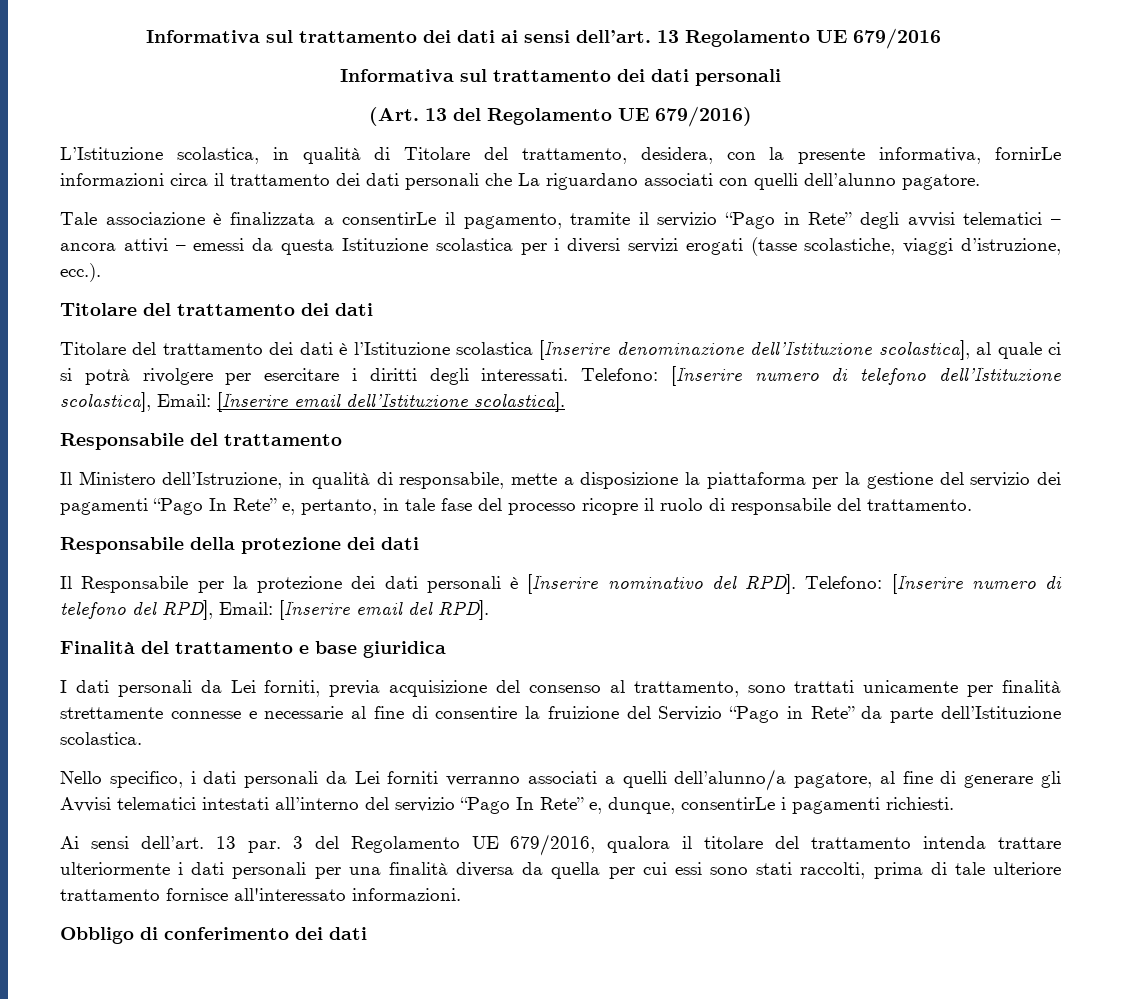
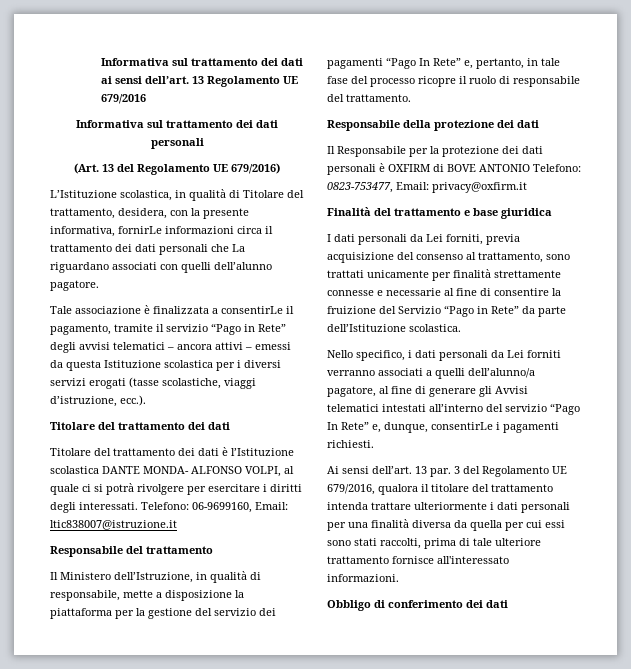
[539,340,970,360] [Inserire denominazione dell’Istituzione scolastica], -> [102,466,281,477] DANTE MONDA- ALFONSO VOLPI,
[670,366,1062,386] [60,392,565,412] [Inserire numero di telefono dell’Istituzione scolastica], Email: [Inserire email dell’Istituzione scolastica]. -> [192,502,288,513] [50,520,177,530] 06-9699160, Email: ltic838007@istruzione.it
[527,574,1062,594] [60,600,489,620] [Inserire nominativo del RPD]. Telefono: [Inserire numero di telefono del RPD], Email: [Inserire email del RPD]. -> [388,164,581,172] [327,182,527,193] OXFIRM di BOVE ANTONIO Telefono: 0823-753477, Email: privacy@oxfirm.it

